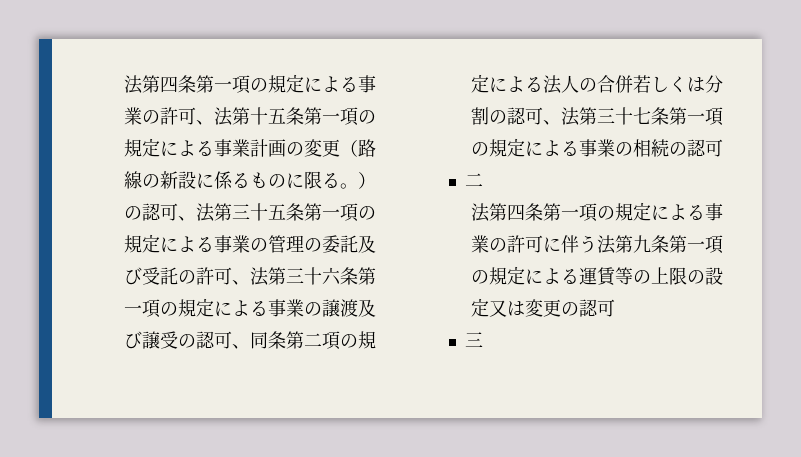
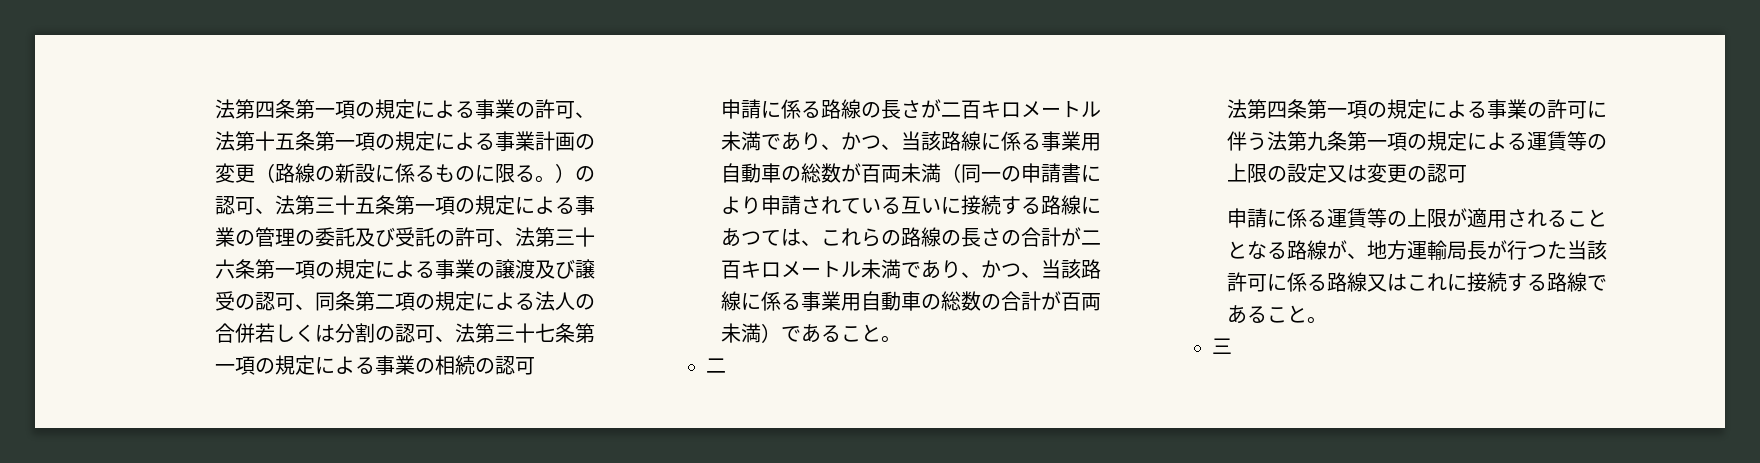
(724, 148) none -> [721,99,1102,119] [721,131,1102,151] [721,163,1102,183] [721,195,1102,215] [721,227,1102,247] [721,259,1102,279] [721,291,1102,311] [721,323,902,343] // 申請に係る路線の長さが二百キロメートル未満であり、かつ、当該路線に係る事業用自動車の総数が百両未満（同一の申請書により申請されている互いに接続する路線にあつては、これらの路線の長さの合計が二百キロメートル未満であり、かつ、当該路線に係る事業用自動車の総数の合計が百両未満）であること。
(616, 308) none -> [1227,208,1608,228] [1227,240,1608,261] [1227,272,1608,292] [1227,305,1328,324] // 申請に係る運賃等の上限が適用されることとなる路線が、地方運輸局長が行つた当該許可に係る路線又はこれに接続する路線であること。

